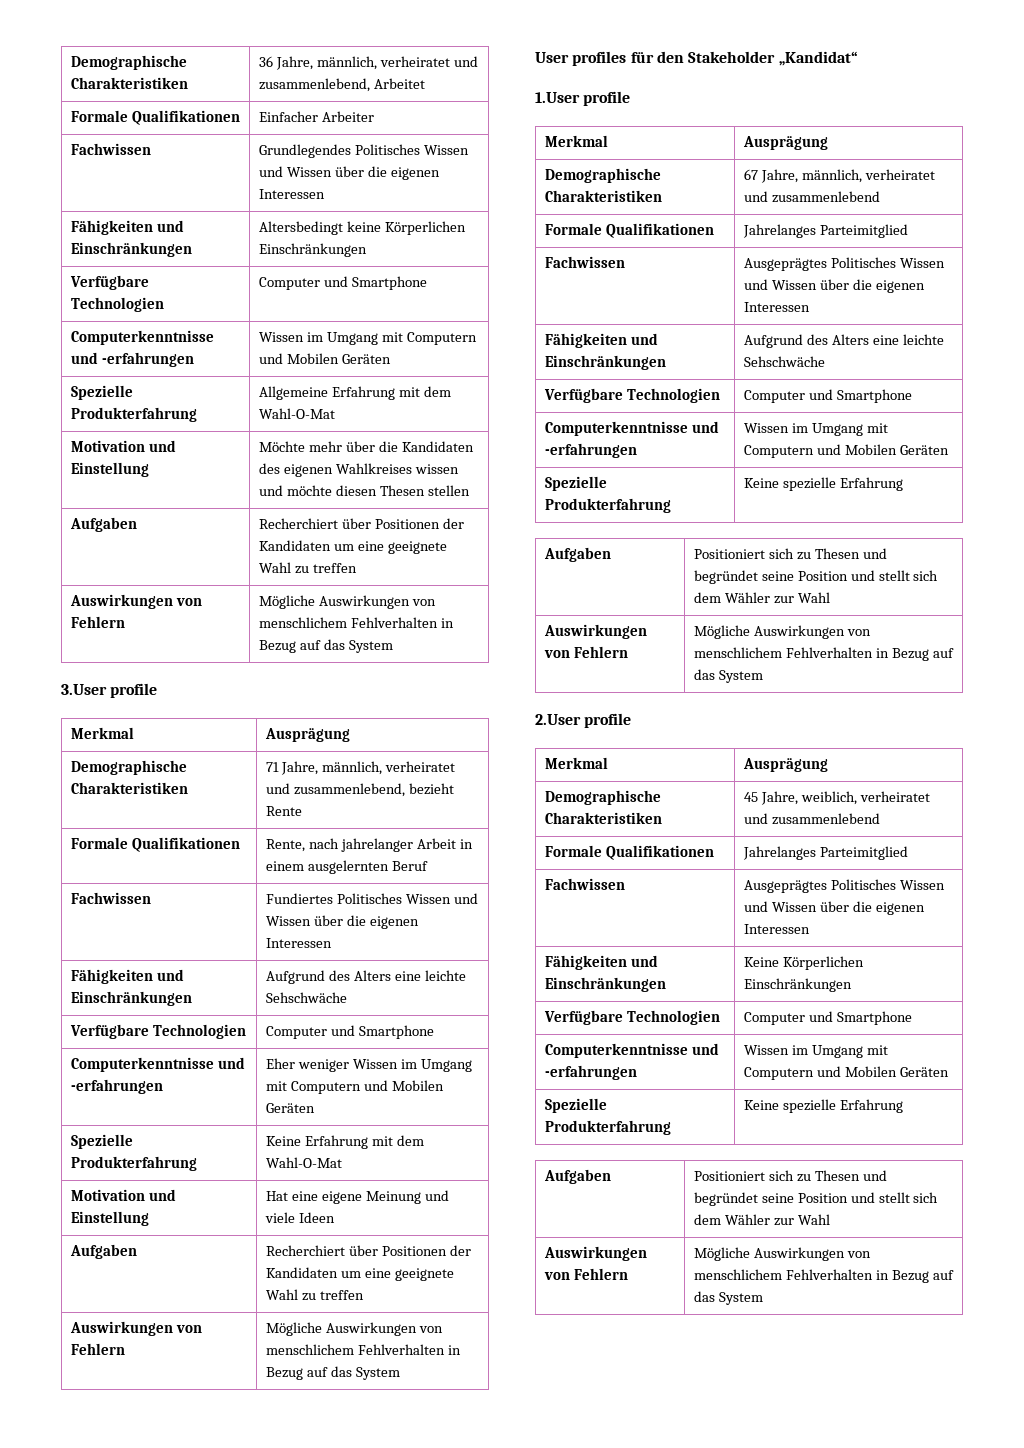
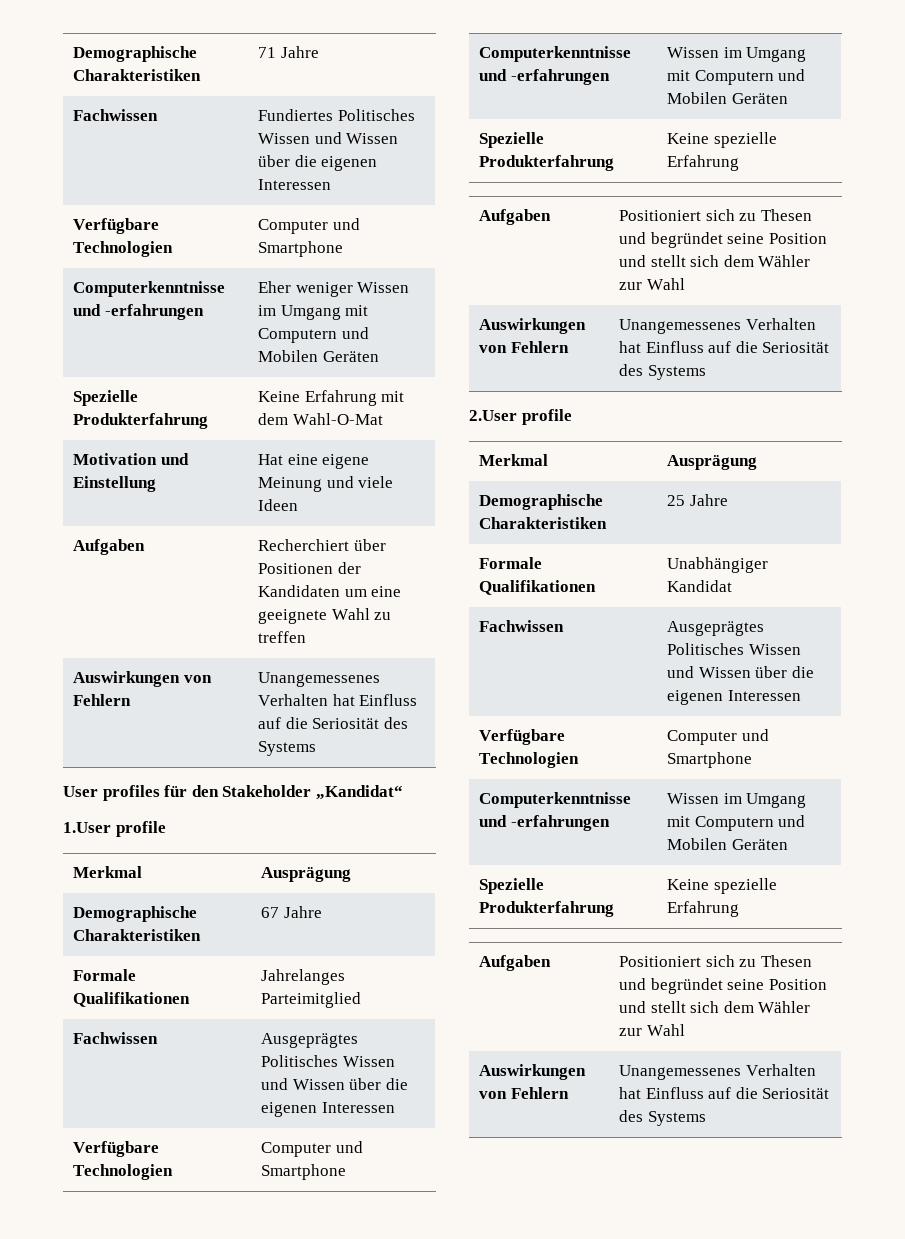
[70,55,187,70] [70,77,188,89] [258,56,478,70] [258,78,425,92] [70,110,240,125] [258,111,374,122] [70,143,151,155] [258,144,469,158] [258,166,440,180] [258,189,325,199] [70,220,184,235] [70,242,192,257] [258,221,466,235] [258,243,367,257] [69,275,149,290] [70,297,164,312] [258,276,427,290] [70,330,214,345] [70,352,194,367] [258,332,477,345] [258,353,391,364] [70,385,133,400] [70,407,197,422] [258,386,451,400] [258,408,335,419] [70,440,176,452] [70,462,149,477] [258,441,474,452] [258,463,459,477] [258,485,470,496] [69,517,137,532] [258,518,464,529] [258,540,447,554] [258,562,357,574] [69,594,202,609] [70,616,125,628] [258,595,436,609] [258,617,454,628] [258,639,393,653] [61,683,158,698] [70,727,134,739] [264,728,350,742] [70,760,187,775] [70,782,188,794] [265,761,455,775] [265,783,454,797] [265,806,302,816] [70,837,240,852] [265,838,473,852] [265,860,428,874] Demographische Charakteristiken | 36 Jahre, männlich, verheiratet und zusammenlebend, Arbeitet // Formale Qualifikationen | Einfacher Arbeiter // Fachwissen | Grundlegendes Politisches Wissen und Wissen über die eigenen Interessen // Fähigkeiten und Einschränkungen | Altersbedingt keine Körperlichen Einschränkungen // Verfügbare Technologien | Computer und Smartphone // Computerkenntnisse und -erfahrungen | Wissen im Umgang mit Computern und Mobilen Geräten // Spezielle Produkterfahrung | Allgemeine Erfahrung mit dem Wahl-O-Mat // Motivation und Einstellung | Möchte mehr über die Kandidaten des eigenen Wahlkreises wissen und möchte diesen Thesen stellen // Aufgaben | Recherchiert über Positionen der Kandidaten um eine geeignete Wahl zu treffen // Auswirkungen von Fehlern | Mögliche Auswirkungen von menschlichem Fehlverhalten in Bezug auf das System // 3.User profile // Merkmal | Ausprägung // Demographische Charakteristiken | 71 Jahre, männlich, verheiratet und zusammenlebend, bezieht Rente // Formale Qualifikationen | Rente, nach jahrelanger Arbeit in einem ausgelernten Beruf -> [73,46,198,62] [73,69,202,81] [258,46,319,58] Demographische Charakteristiken | 71 Jahre
[70,969,184,984] [70,991,192,1006] [265,970,466,984] [265,992,347,1003] // Fähigkeiten und Einschränkungen | Aufgrund des Alters eine leichte Sehschwäche -> (332, 184) none
[265,1322,443,1336] [265,1344,461,1355] [265,1366,400,1380] Mögliche Auswirkungen von menschlichem Fehlverhalten in Bezug auf das System -> [258,672,381,687] [258,694,418,706] [258,717,408,729] [258,741,317,756] Unangemessenes Verhalten hat Einfluss auf die Seriosität des Systems
[760,169,935,183] [743,191,880,203] Jahre, männlich, verheiratet und zusammenlebend -> [283,906,322,918] Jahre
[544,333,658,348] [544,355,666,370] [743,334,944,348] [743,356,825,367] // Fähigkeiten und Einschränkungen | Aufgrund des Alters eine leichte Sehschwäche -> (395, 1107) none
[693,625,871,639] [693,647,954,661] [693,669,763,683] Mögliche Auswirkungen von menschlichem Fehlverhalten in Bezug auf das System -> [619,318,816,334] [619,341,830,353] [619,364,706,380] Unangemessenes Verhalten hat Einfluss auf die Seriosität des Systems
[743,791,930,805] [743,813,880,825] [544,845,714,860] [742,846,908,860] 45 Jahre, weiblich, verheiratet und zusammenlebend // Formale Qualifikationen | Jahrelanges Parteimitglied -> [667,494,728,506] [479,557,543,569] [479,580,597,595] [667,557,769,573] [667,580,733,592] 25 Jahre // Formale Qualifikationen | Unabhängiger Kandidat
[544,955,658,970] [544,977,666,992] [743,956,864,970] [743,978,852,992] // Fähigkeiten und Einschränkungen | Keine Körperlichen Einschränkungen -> (801, 695) none
[693,1247,871,1261] [693,1269,954,1283] [693,1291,763,1305] Mögliche Auswirkungen von menschlichem Fehlverhalten in Bezug auf das System -> [619,1064,816,1080] [619,1087,830,1099] [619,1110,706,1126] Unangemessenes Verhalten hat Einfluss auf die Seriosität des Systems

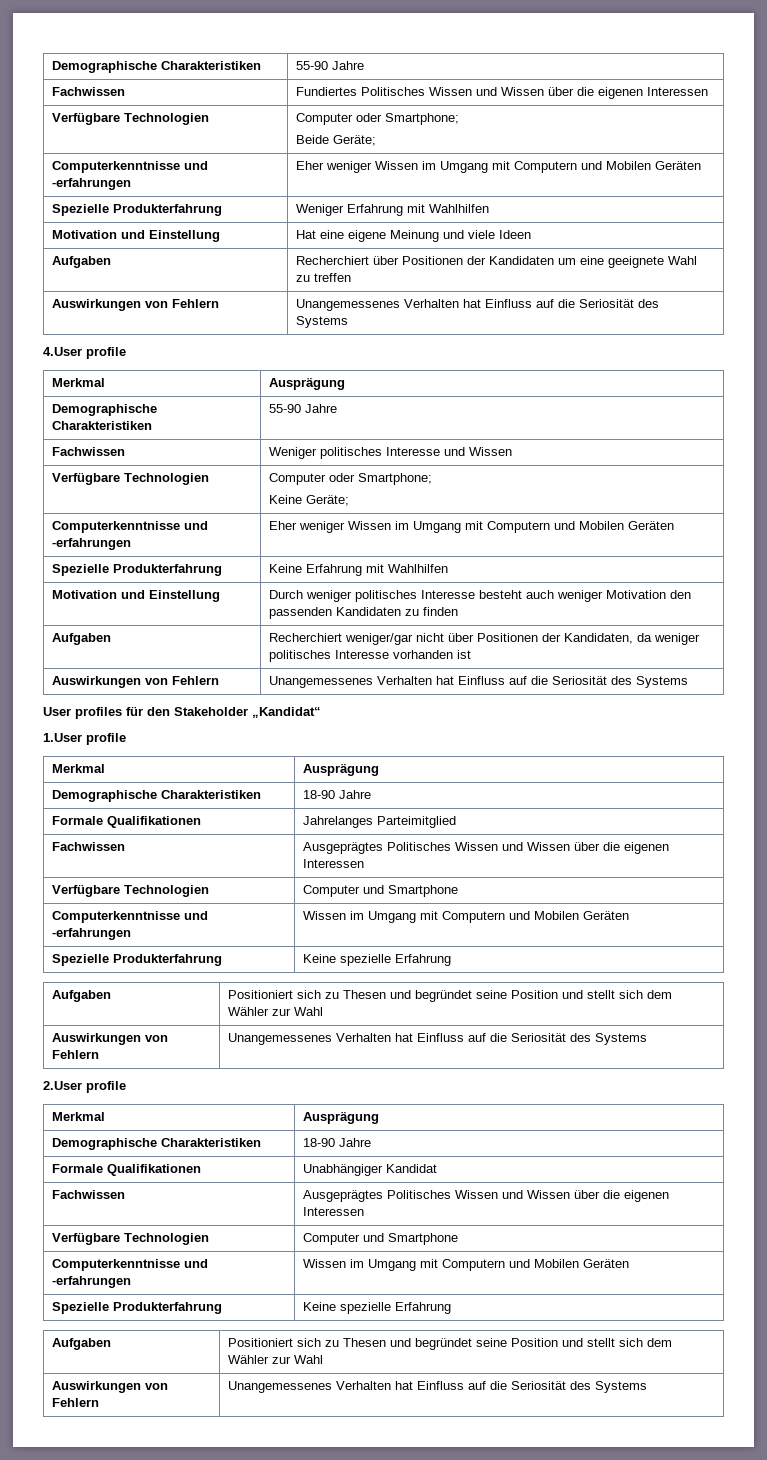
[73,46,198,62] [73,69,202,81] [258,47,277,58] Demographische Charakteristiken | 71 -> [52,61,262,73] [296,61,329,70] Demographische Charakteristiken | 55-90
[332,218,360,230] [258,241,344,257] und Smartphone -> [356,113,460,125] [296,135,377,146] oder Smartphone; // Beide Geräte;
[258,390,405,406] [258,413,383,425] Keine Erfahrung mit dem Wahl-O-Mat -> [296,204,490,216] Weniger Erfahrung mit Wahlhilfen
(317, 748) none -> [43,347,126,359] [52,378,106,387] [269,377,346,390] [52,404,158,416] [52,421,153,430] [269,404,338,413] [52,447,126,456] [269,447,513,459] [52,472,210,485] [269,473,433,485] [269,495,350,506] [52,521,209,533] [52,538,132,550] [269,521,675,533] [52,564,223,576] [269,564,449,576] [52,590,221,602] [269,590,692,602] [269,607,459,619] [52,633,112,645] [269,633,701,645] [269,650,472,662] [52,676,220,688] [269,676,689,688] // 4.User profile // Merkmal | Ausprägung // Demographische Charakteristiken | 55-90 Jahre // Fachwissen | Weniger politisches Interesse und Wissen // Verfügbare Technologien | Computer oder Smartphone; // Keine Geräte; // Computerkenntnisse und -erfahrungen | Eher weniger Wissen im Umgang mit Computern und Mobilen Geräten // Spezielle Produkterfahrung | Keine Erfahrung mit Wahlhilfen // Motivation und Einstellung | Durch weniger politisches Interesse besteht auch weniger Motivation den passenden Kandidaten zu finden // Aufgaben | Recherchiert weniger/gar nicht über Positionen der Kandidaten, da weniger politisches Interesse vorhanden ist // Auswirkungen von Fehlern | Unangemessenes Verhalten hat Einfluss auf die Seriosität des Systems
[261,907,280,918] 67 -> [303,790,336,799] 18-90
[667,495,686,506] 25 -> [303,1138,336,1147] 18-90

